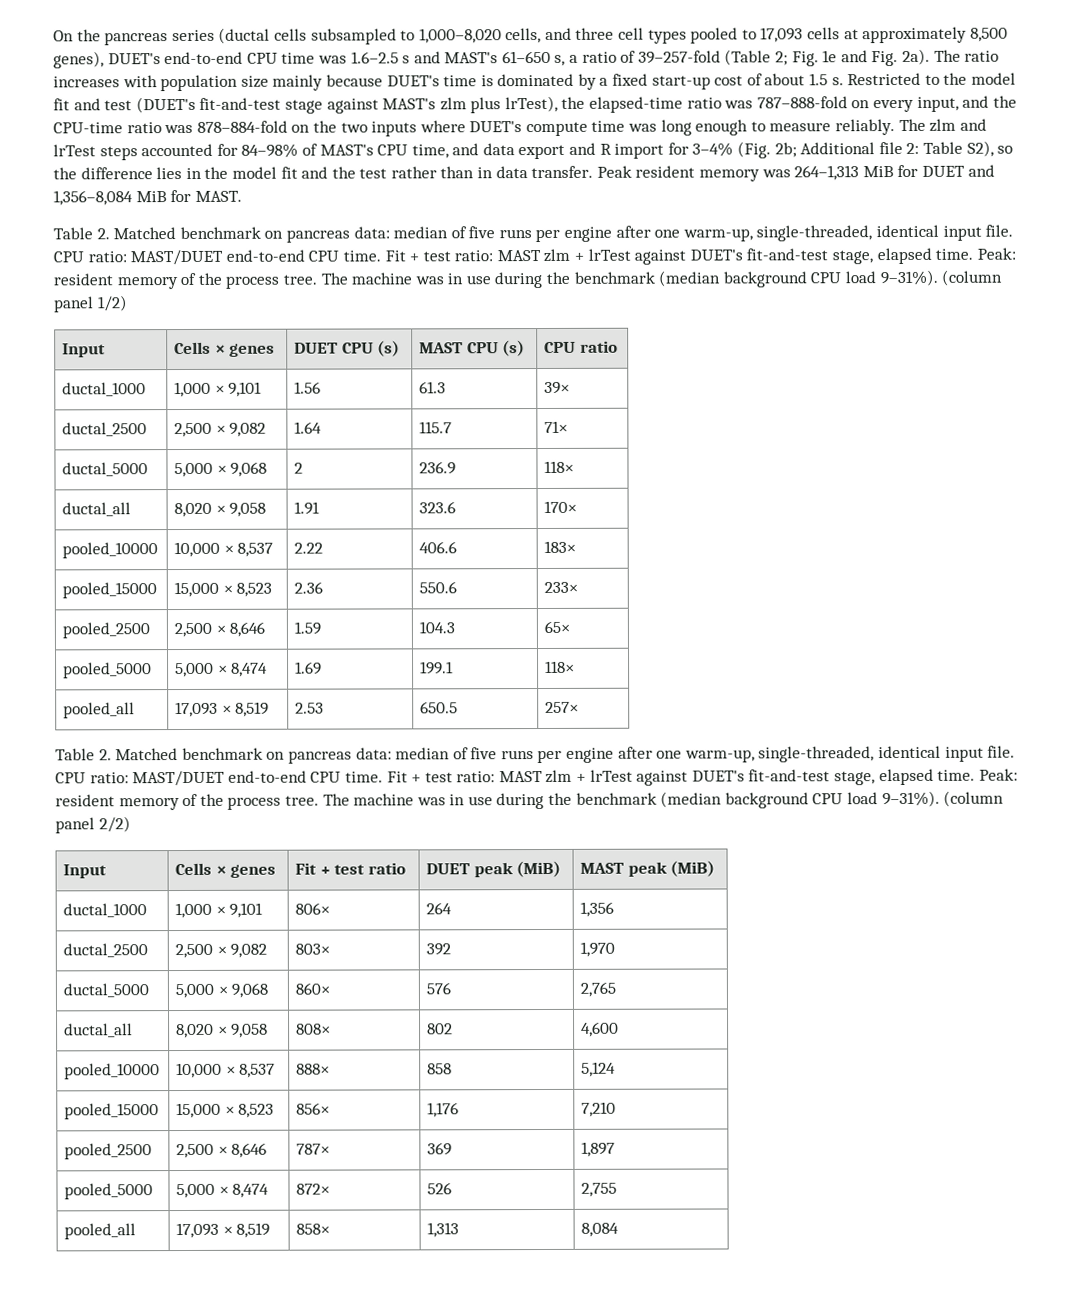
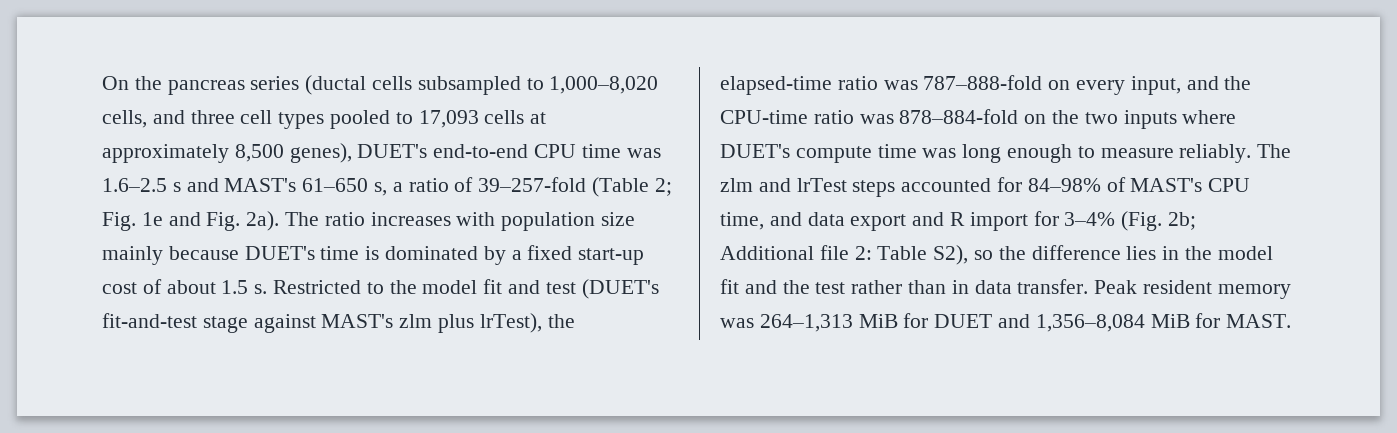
[53,224,1014,243] [53,247,1016,266] [53,269,1003,290] [54,295,128,313] [62,343,107,358] [174,341,276,357] [294,340,401,357] [419,340,526,357] [544,340,618,353] [62,382,147,397] [174,381,263,398] [294,381,322,394] [419,381,447,394] [544,381,571,394] [62,422,148,437] [174,422,267,438] [294,421,323,434] [419,421,453,434] [544,420,569,433] [62,462,149,477] [174,461,268,478] [294,462,304,474] [419,461,457,475] [544,460,575,473] [62,502,132,517] [174,502,267,518] [294,501,321,515] [419,501,457,514] [544,500,578,513] [62,542,159,559] [174,541,274,558] [294,542,324,554] [419,541,458,554] [544,540,577,553] [62,582,158,599] [174,581,273,598] [294,581,324,594] [419,581,458,594] [544,581,579,593] [62,622,151,639] [174,621,266,638] [294,621,322,635] [419,621,456,634] [544,620,571,633] [63,662,153,679] [175,662,269,678] [295,661,323,675] [420,661,455,675] [545,660,576,673] [63,702,136,719] [175,701,270,718] [295,702,325,714] [420,701,459,714] [545,701,580,713] [55,745,1016,764] [55,768,1018,787] [55,790,1005,811] [55,816,131,834] [63,864,108,879] [175,862,277,878] [295,862,406,875] [426,860,562,878] [580,860,716,877] [63,903,148,918] [175,902,264,919] [295,902,331,915] [426,902,453,915] [580,901,615,917] [63,943,149,958] [175,943,268,959] [295,943,331,955] [426,943,452,956] [580,941,616,957] [63,983,150,998] [175,982,269,999] [295,982,331,995] [426,982,452,995] [580,981,617,997] [64,1023,134,1038] [176,1023,269,1039] [296,1023,332,1035] [427,1023,454,1035] [581,1021,620,1037] [64,1063,161,1080] [176,1062,276,1079] [296,1063,331,1075] [427,1063,453,1075] [581,1061,617,1077] [64,1103,160,1120] [176,1102,275,1119] [296,1102,331,1115] [427,1102,460,1118] [581,1101,617,1117] [64,1143,153,1160] [176,1142,268,1159] [296,1143,331,1155] [427,1142,453,1156] [581,1141,616,1157] [64,1183,154,1200] [176,1183,270,1199] [296,1183,331,1195] [427,1182,453,1195] [581,1182,618,1197] [64,1223,137,1240] [176,1222,271,1239] [296,1223,331,1235] [427,1222,460,1238] [581,1222,620,1237] // Table 2. Matched benchmark on pancreas data: median of five runs per engine after one warm-up, single-threaded, identical input file. CPU ratio: MAST/DUET end-to-end CPU time. Fit + test ratio: MAST zlm + lrTest against DUET's fit-and-test stage, elapsed time. Peak: resident memory of the process tree. The machine was in use during the benchmark (median background CPU load 9–31%). (column panel 1/2) // Input | Cells × genes | DUET CPU (s) | MAST CPU (s) | CPU ratio // ductal_1000 | 1,000 × 9,101 | 1.56 | 61.3 | 39× // ductal_2500 | 2,500 × 9,082 | 1.64 | 115.7 | 71× // ductal_5000 | 5,000 × 9,068 | 2 | 236.9 | 118× // ductal_all | 8,020 × 9,058 | 1.91 | 323.6 | 170× // pooled_10000 | 10,000 × 8,537 | 2.22 | 406.6 | 183× // pooled_15000 | 15,000 × 8,523 | 2.36 | 550.6 | 233× // pooled_2500 | 2,500 × 8,646 | 1.59 | 104.3 | 65× // pooled_5000 | 5,000 × 8,474 | 1.69 | 199.1 | 118× // pooled_all | 17,093 × 8,519 | 2.53 | 650.5 | 257× // Table 2. Matched benchmark on pancreas data: median of five runs per engine after one warm-up, single-threaded, identical input file. CPU ratio: MAST/DUET end-to-end CPU time. Fit + test ratio: MAST zlm + lrTest against DUET's fit-and-test stage, elapsed time. Peak: resident memory of the process tree. The machine was in use during the benchmark (median background CPU load 9–31%). (column panel 2/2) // Input | Cells × genes | Fit + test ratio | DUET peak (MiB) | MAST peak (MiB) // ductal_1000 | 1,000 × 9,101 | 806× | 264 | 1,356 // ductal_2500 | 2,500 × 9,082 | 803× | 392 | 1,970 // ductal_5000 | 5,000 × 9,068 | 860× | 576 | 2,765 // ductal_all | 8,020 × 9,058 | 808× | 802 | 4,600 // pooled_10000 | 10,000 × 8,537 | 888× | 858 | 5,124 // pooled_15000 | 15,000 × 8,523 | 856× | 1,176 | 7,210 // pooled_2500 | 2,500 × 8,646 | 787× | 369 | 1,897 // pooled_5000 | 5,000 × 8,474 | 872× | 526 | 2,755 // pooled_all | 17,093 × 8,519 | 858× | 1,313 | 8,084 -> (1292, 321) none

